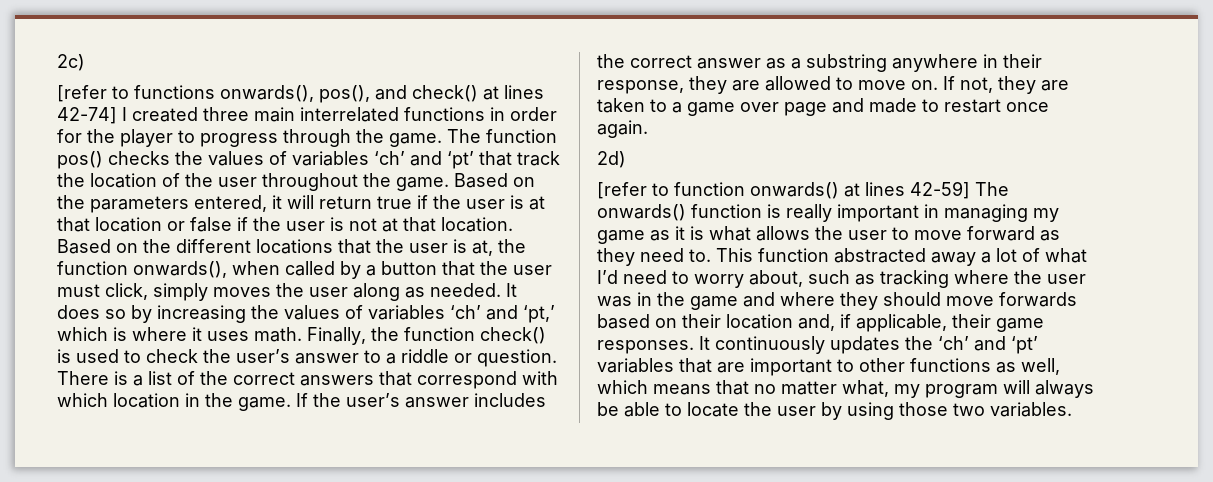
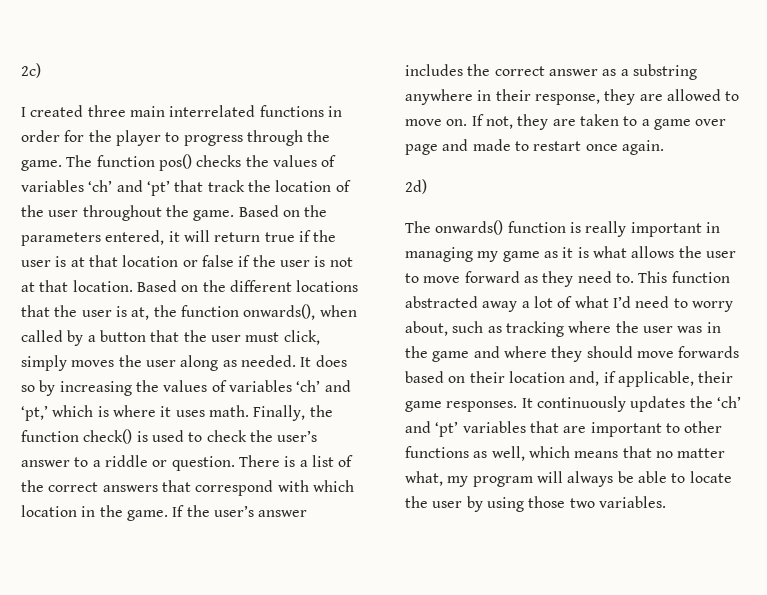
[57,85,544,103] [57,107,117,124] [refer to functions onwards(), pos(), and check() at lines 42-74] -> (41, 70) none
[597,181,970,199] [refer to function onwards() at lines 42-59] -> (427, 186) none

